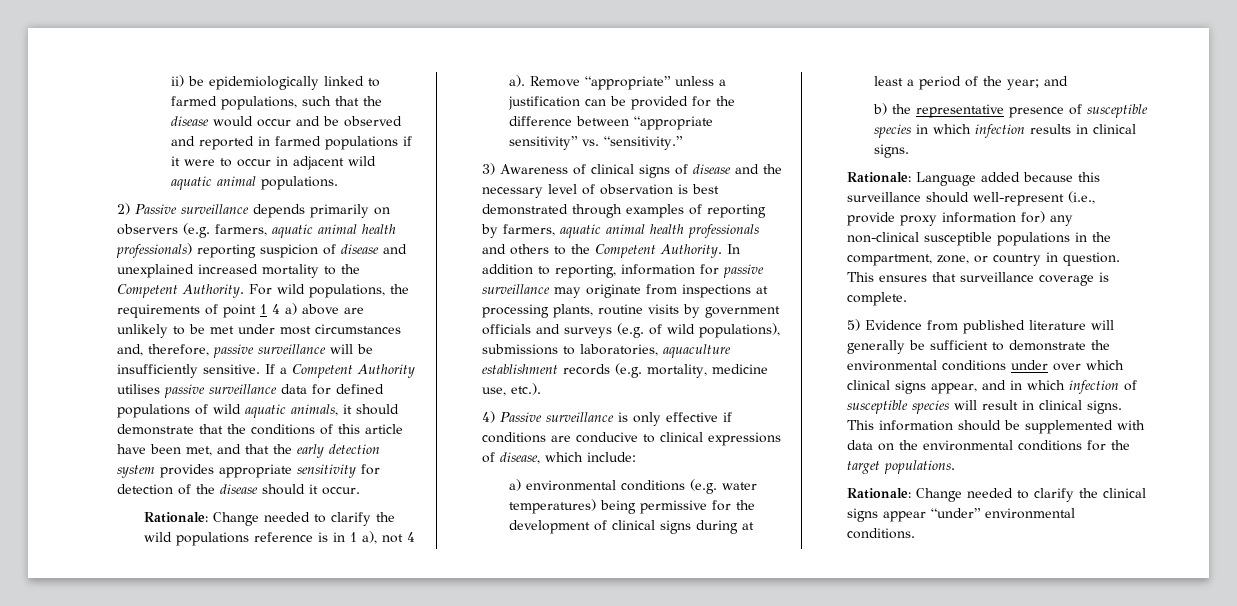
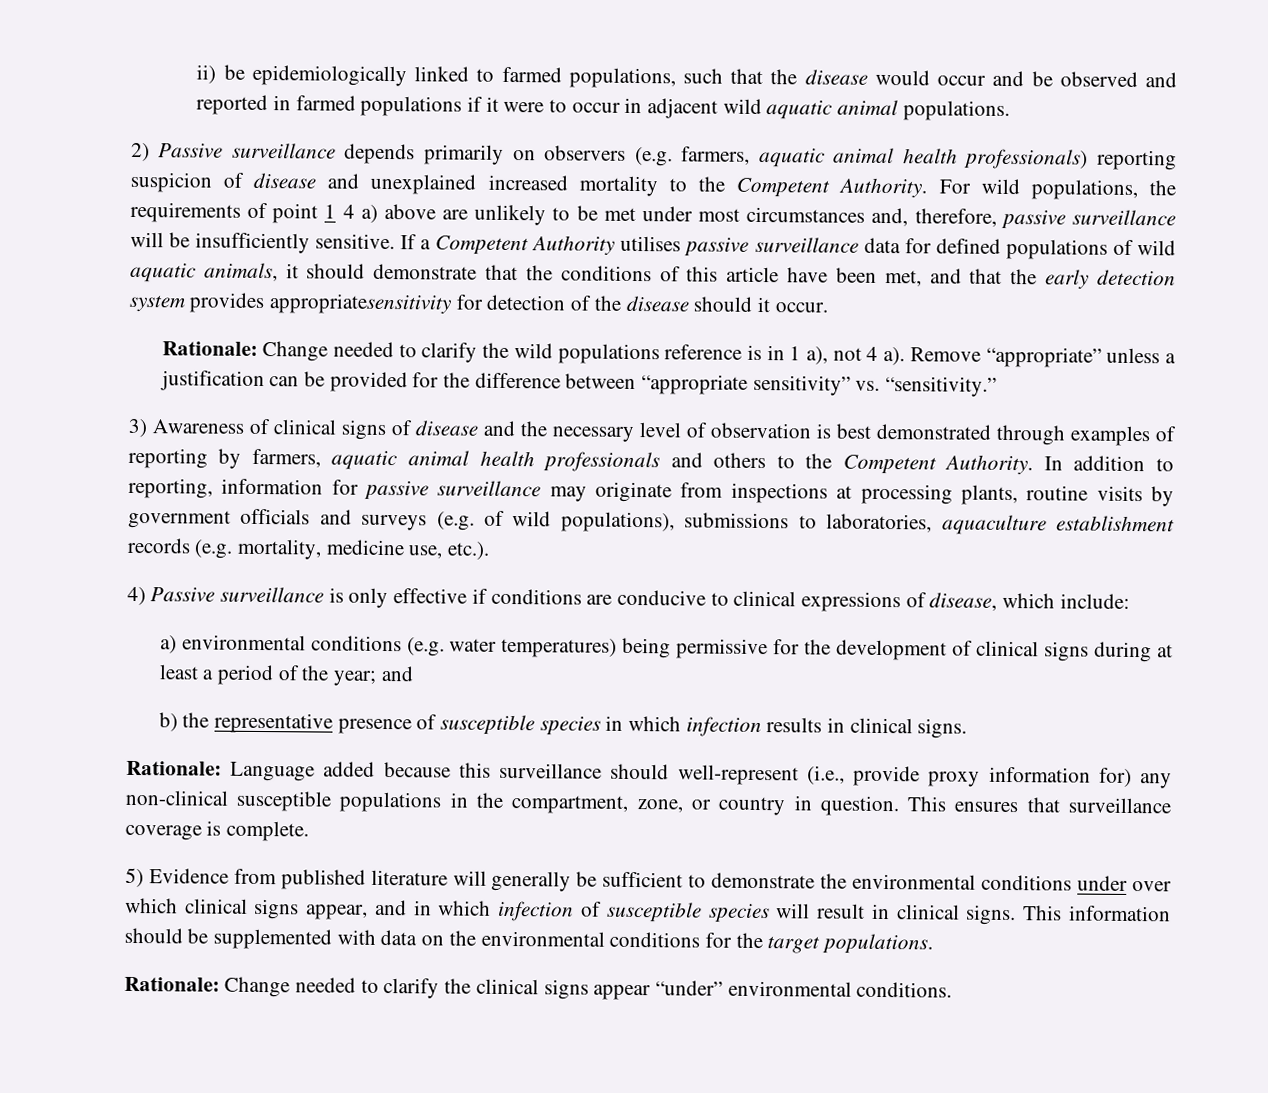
[218,464,356,478] appropriate sensitivity -> [269,293,453,315] appropriatesensitivity

